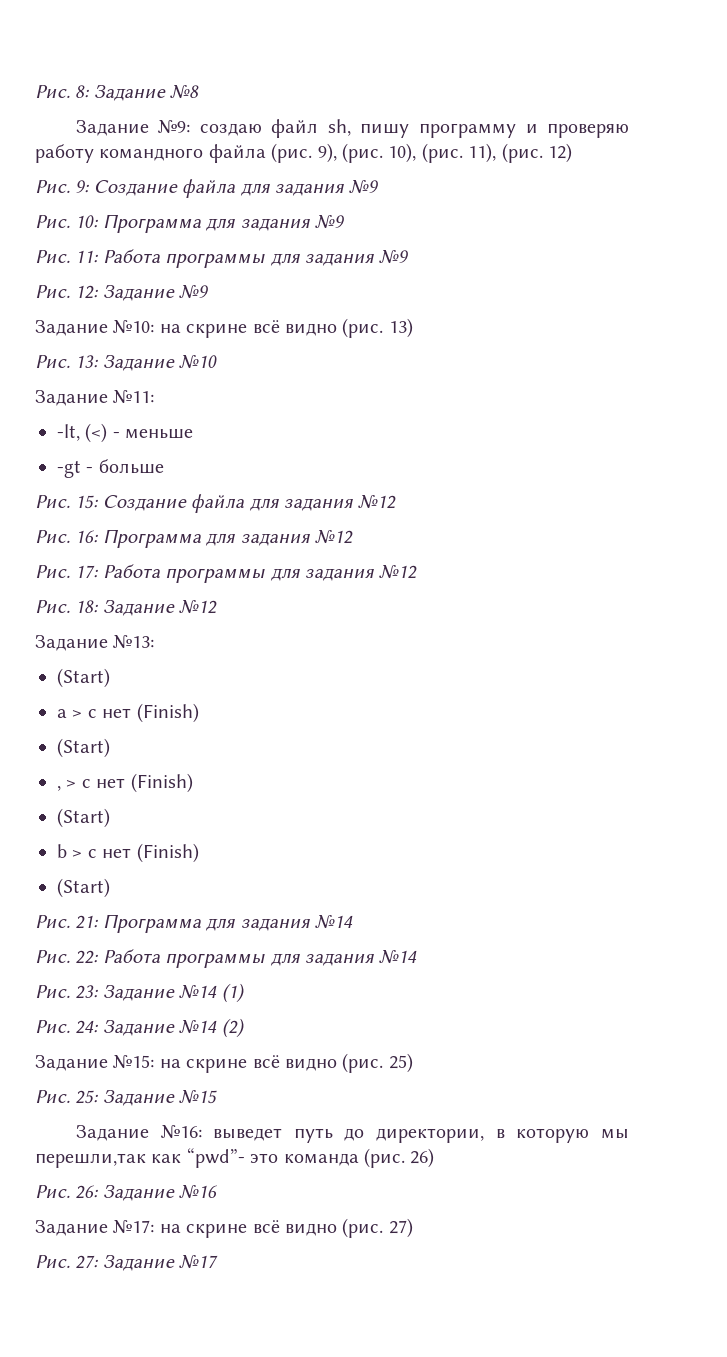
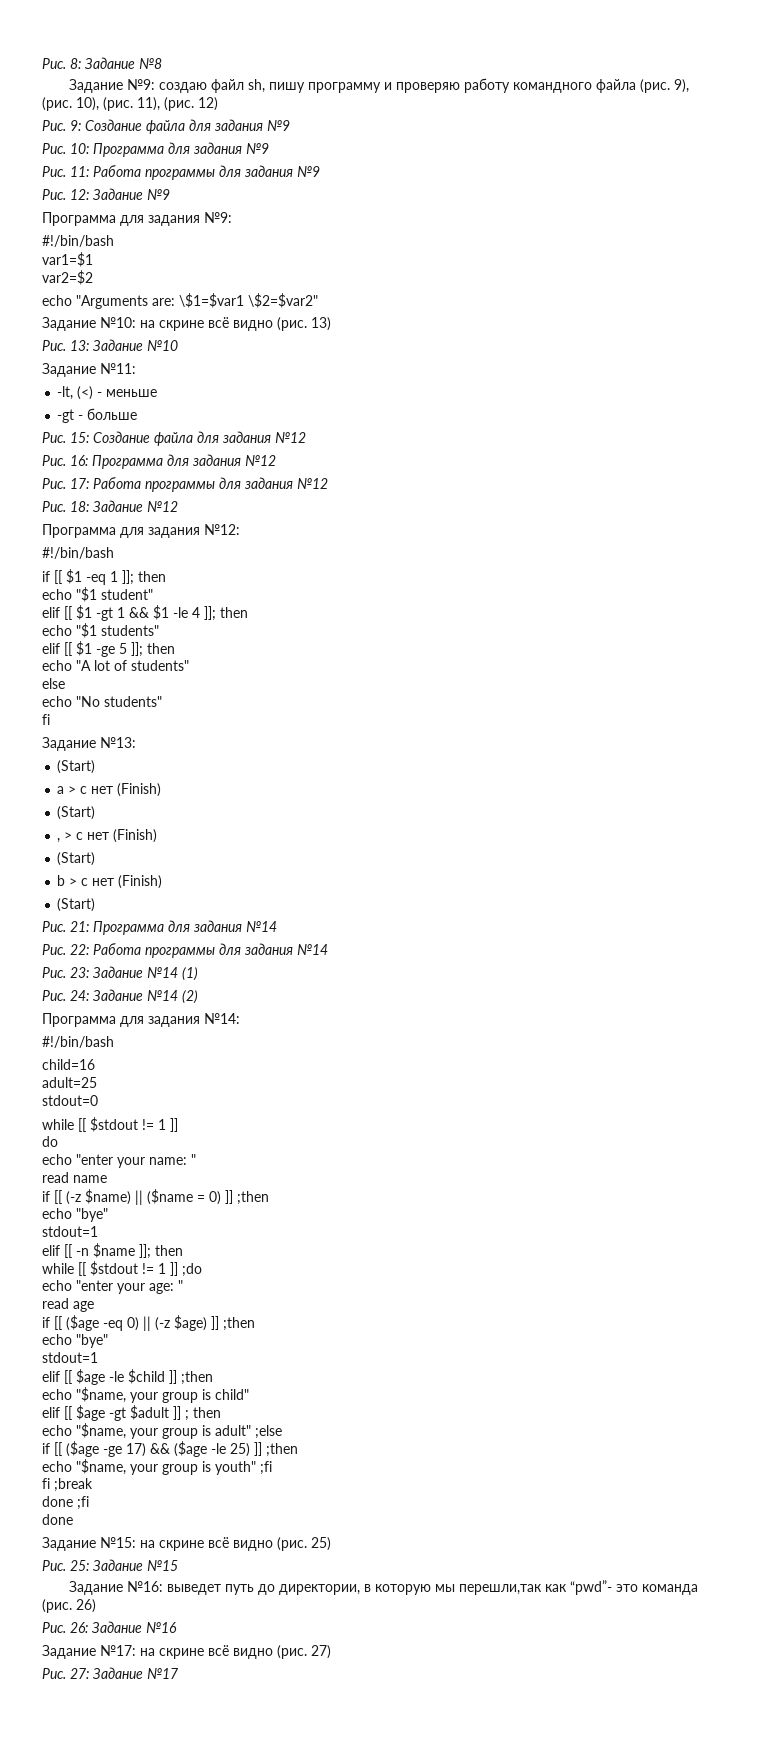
(209, 292) none -> [42,212,232,226] [42,235,114,247] [42,252,93,267] [42,270,93,285] [42,293,318,309] // Программа для задания №9: // #!/bin/bash // var1=$1 // var2=$2 // echo "Arguments are: \$1=$var1 \$2=$var2"
(218, 607) none -> [42,524,240,538] [42,547,114,559] [42,569,166,585] [42,587,153,602] [42,605,248,621] [42,623,159,638] [42,641,175,657] [42,660,189,671] [42,678,65,689] [42,696,162,707] [42,714,50,725] // Программа для задания №12: // #!/bin/bash // if [[ $1 -eq 1 ]]; then // echo "$1 student" // elif [[ $1 -gt 1 && $1 -le 4 ]]; then // echo "$1 students" // elif [[ $1 -ge 5 ]]; then // echo "A lot of students" // else // echo "No students" // fi
(245, 1028) none -> [42,1013,240,1027] [42,1036,114,1048] [42,1059,95,1070] [42,1077,97,1088] [42,1095,98,1106] [42,1117,178,1132] [42,1136,58,1147] [42,1154,196,1168] [42,1172,107,1183] [42,1189,269,1205] [42,1208,108,1222] [42,1226,98,1237] [42,1243,183,1259] [42,1261,202,1277] [42,1280,183,1294] [42,1298,94,1312] [42,1315,255,1331] [42,1334,108,1348] [42,1352,98,1363] [42,1369,213,1385] [42,1387,249,1403] [42,1405,221,1421] [42,1423,282,1439] [42,1441,298,1457] [42,1459,272,1475] [42,1478,93,1492] [42,1496,89,1510] [42,1514,73,1525] // Программа для задания №14: // #!/bin/bash // child=16 // adult=25 // stdout=0 // while [[ $stdout != 1 ]] // do // echo "enter your name: " // read name // if [[ (-z $name) || ($name = 0) ]] ;then // echo "bye" // stdout=1 // elif [[ -n $name ]]; then // while [[ $stdout != 1 ]] ;do // echo "enter your age: " // read age // if [[ ($age -eq 0) || (-z $age) ]] ;then // echo "bye" // stdout=1 // elif [[ $age -le $child ]] ;then // echo "$name, your group is child" // elif [[ $age -gt $adult ]] ; then // echo "$name, your group is adult" ;else // if [[ ($age -ge 17) && ($age -le 25) ]] ;then // echo "$name, your group is youth" ;fi // fi ;break // done ;fi // done

